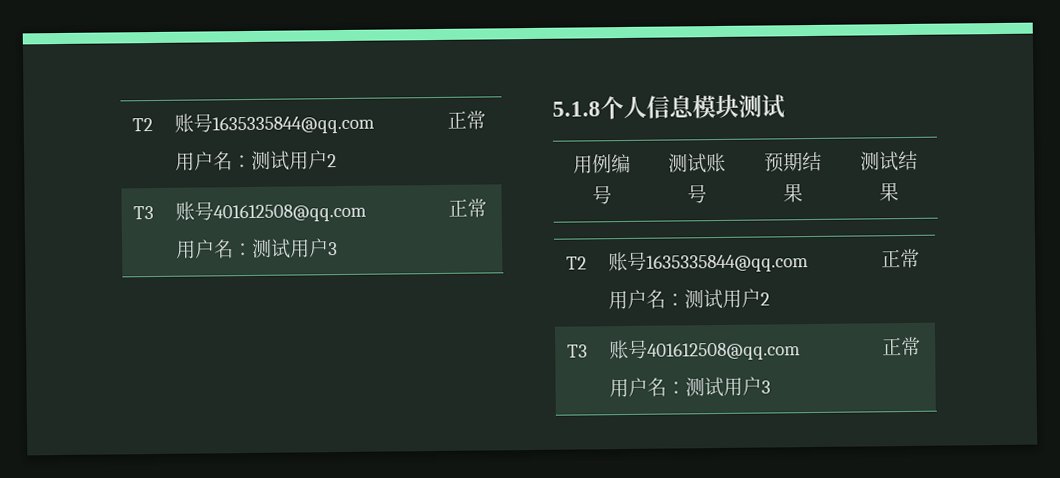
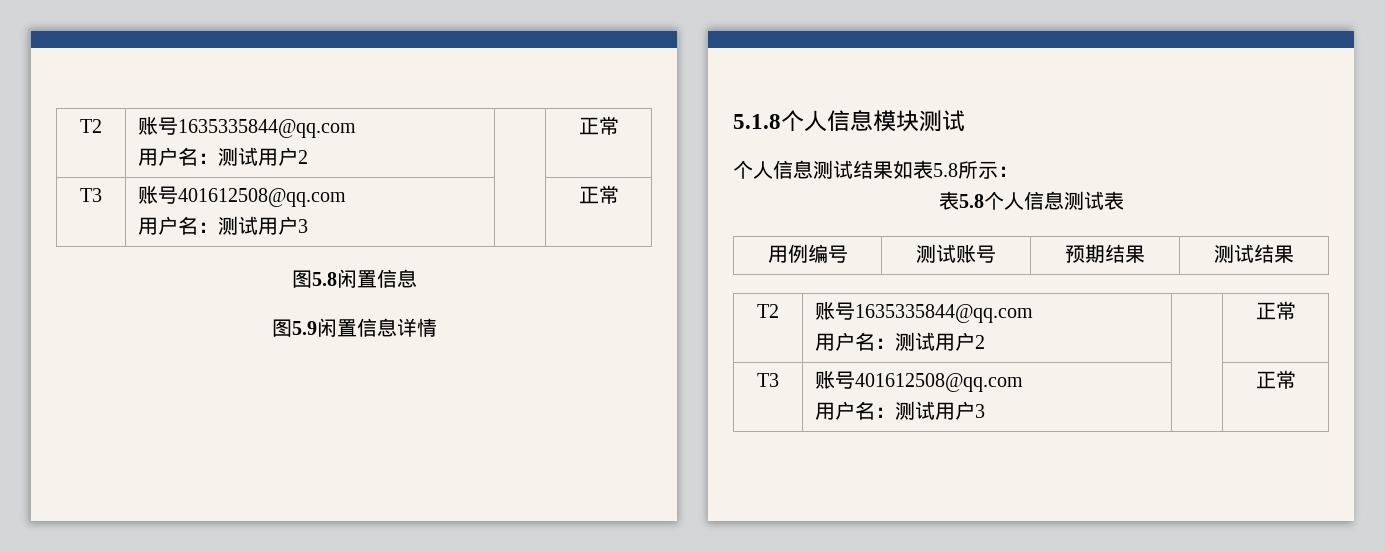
(487, 208) none -> [291,269,417,288] [271,318,437,337] // 图5.8闲置信息 // 图5.9闲置信息详情
(785, 106) none -> [733,160,1018,179] [938,191,1124,210] // 个人信息测试结果如表5.8所示： // 表5.8个人信息测试表

